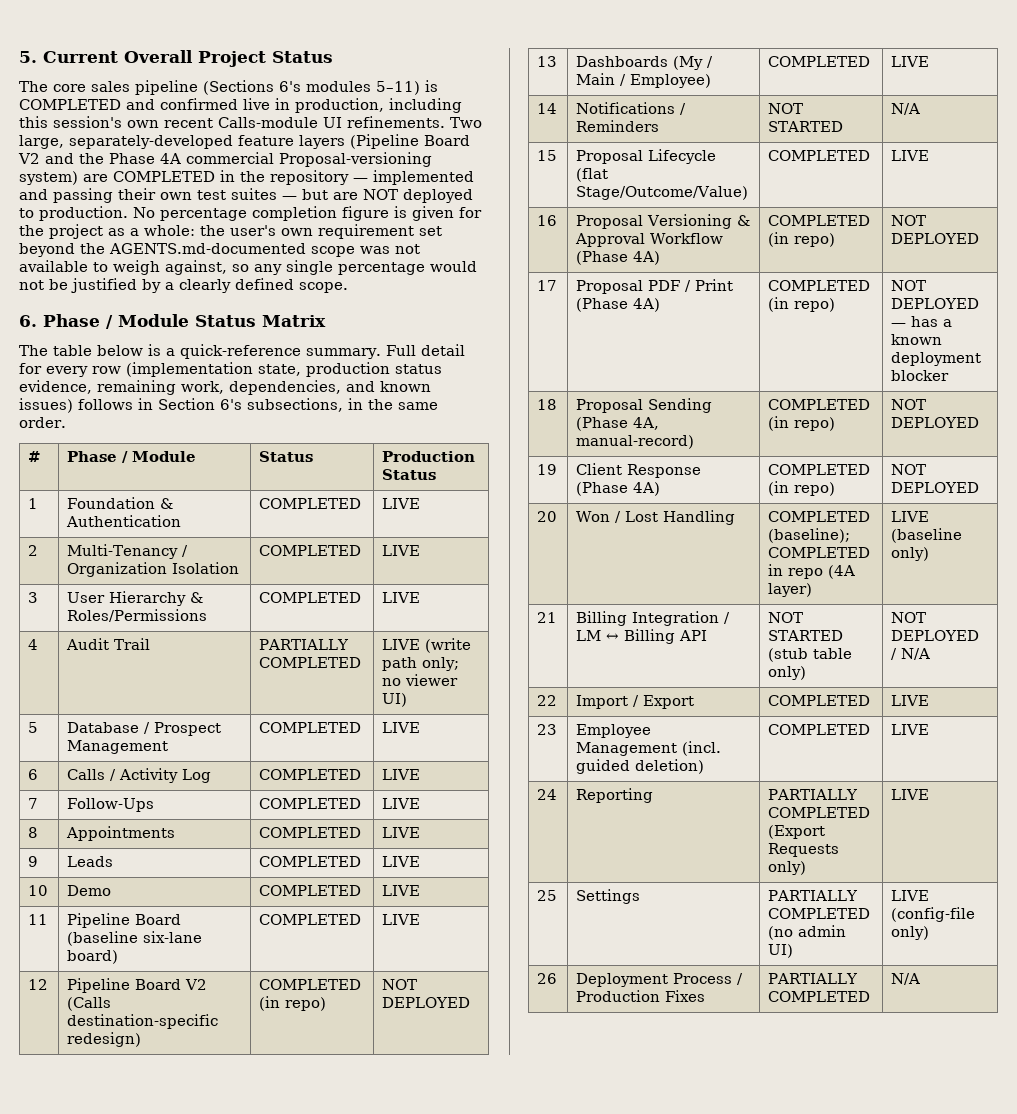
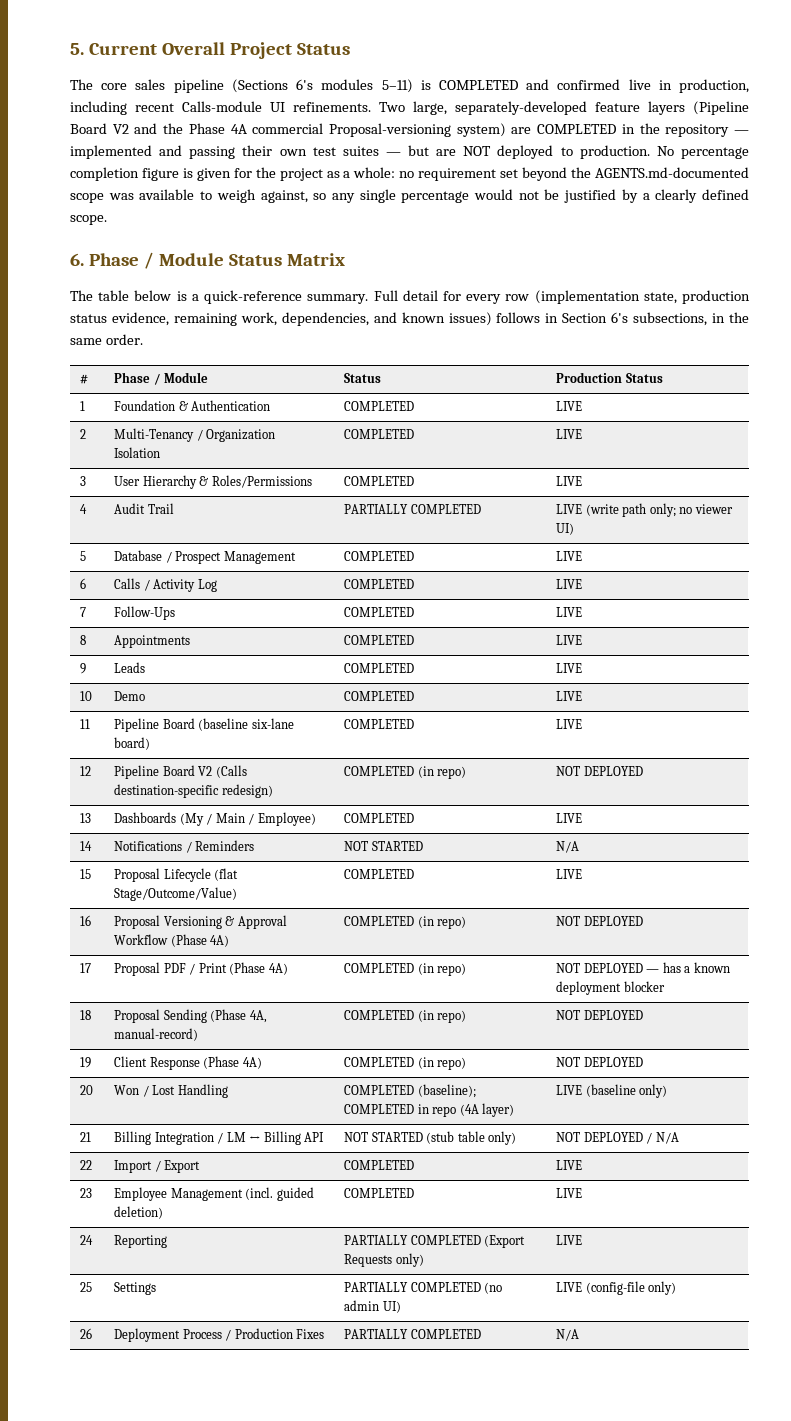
[19,116,159,128] this session's own -> (127, 108) none
[200,225,313,236] the user's own -> [399,171,415,178] no
[395,244,420,254] not -> (134, 196) none

